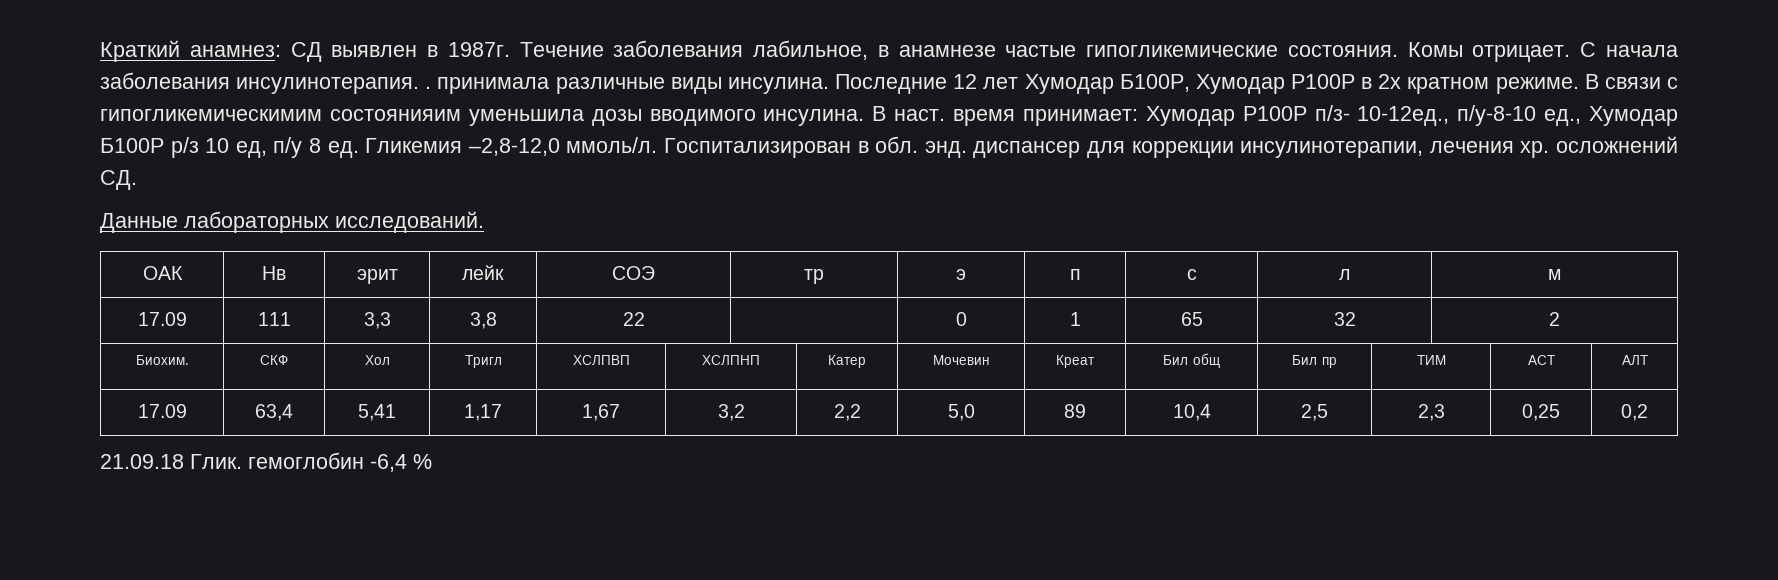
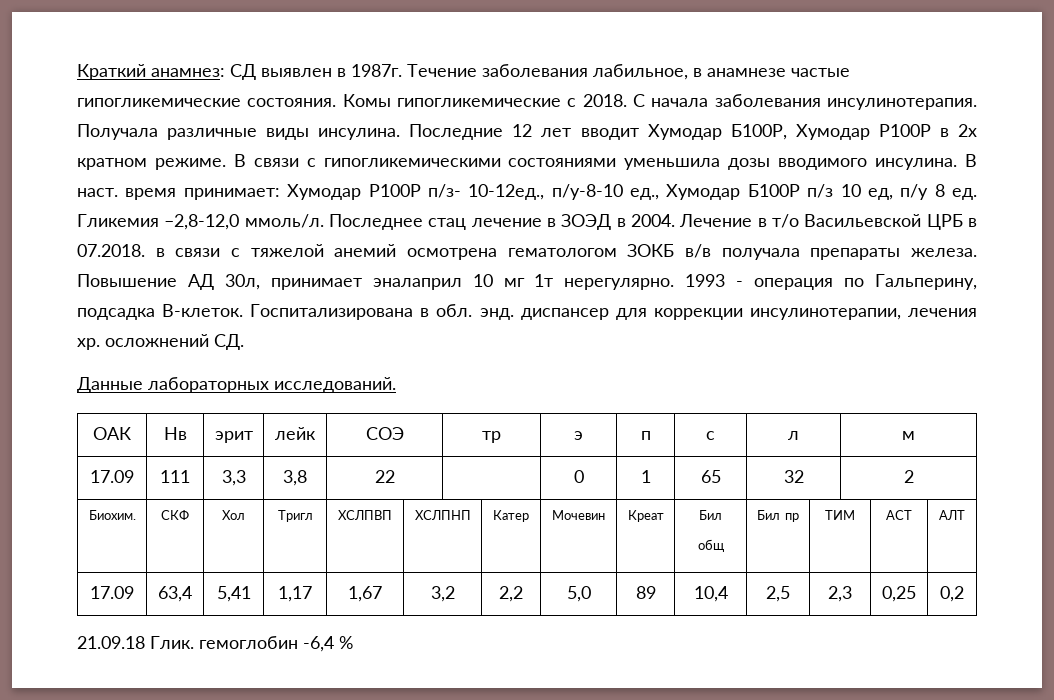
[1472,45,1571,62] отрицает. -> [397,94,627,107] гипогликемические с 2018.
[425,77,550,94] . принимала -> [77,124,158,140] Получала
(1019, 83) none -> [580,128,639,140] вводит
[100,109,461,121] гипогликемическимим состоянияим -> [323,158,617,167] гипогликемическими состояниями
[170,137,199,158] р/з -> [807,184,834,198] п/з
[664,138,852,158] Госпитализирован -> [329,214,978,230] [77,244,977,260] [77,274,977,290] [77,304,414,320] Последнее стац лечение в ЗОЭД в 2004. Лечение в т/о Васильевской ЦРБ в 07.2018. в связи с тяжелой анемий осмотрена гематологом ЗОКБ в/в получала препараты железа. Повышение АД 30л, принимает эналаприл 10 мг 1т нерегулярно. 1993 - операция по Гальперину, подсадка В-клеток. Госпитализирована

